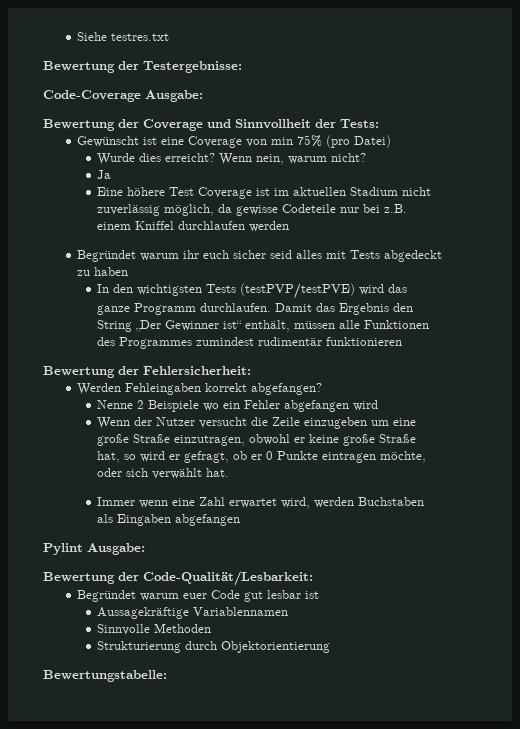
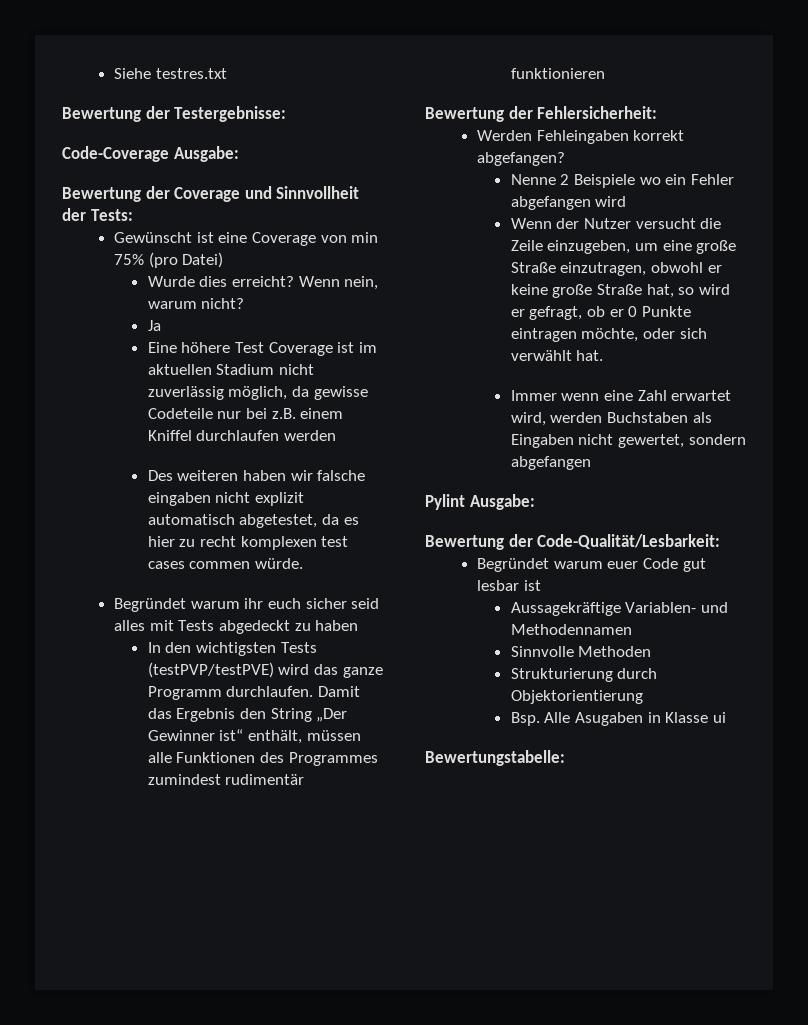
(290, 226) none -> [147,470,366,481] [147,492,304,506] [147,514,359,528] [147,536,349,550] [147,558,303,569] // Des weiteren haben wir falsche eingaben nicht explizit automatisch abgetestet, da es hier zu recht komplexen test cases commen würde.
[304,417,368,429] einzugeben -> [547,240,631,254] einzugeben,
(172, 520) none -> [578,434,746,448] nicht gewertet, sondern
[193,607,289,616] Variablennamen -> [625,602,728,613] [510,624,632,635] Variablen- und Methodennamen
(331, 647) none -> [510,712,726,726] // Bsp. Alle Asugaben in Klasse ui

